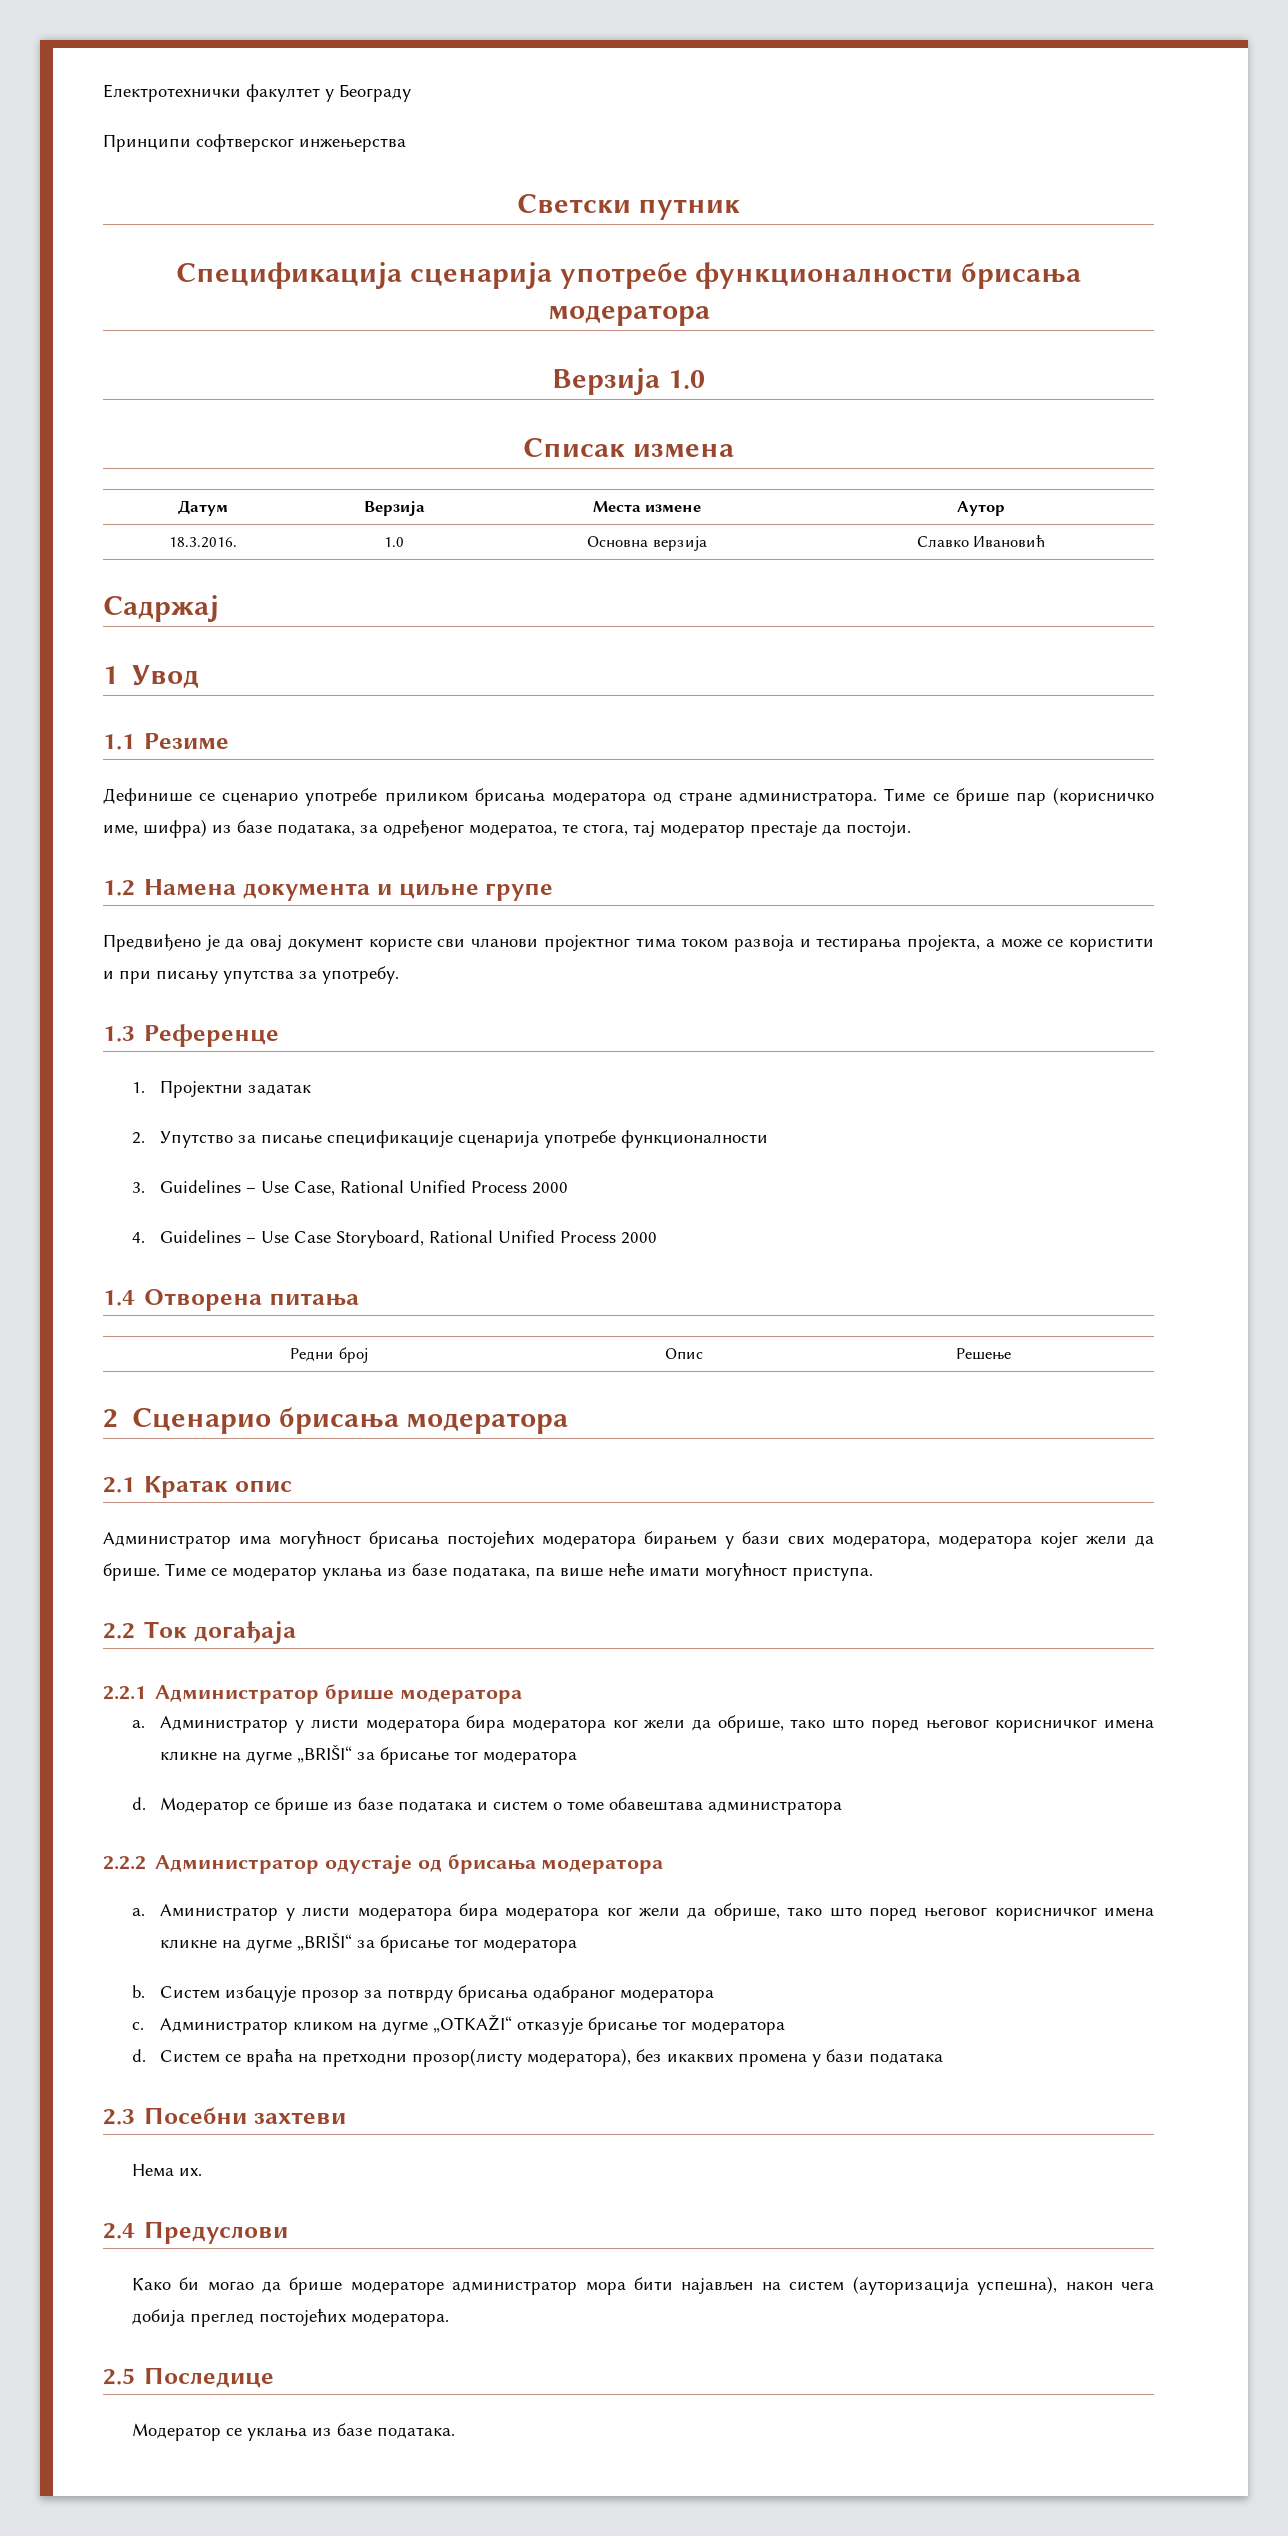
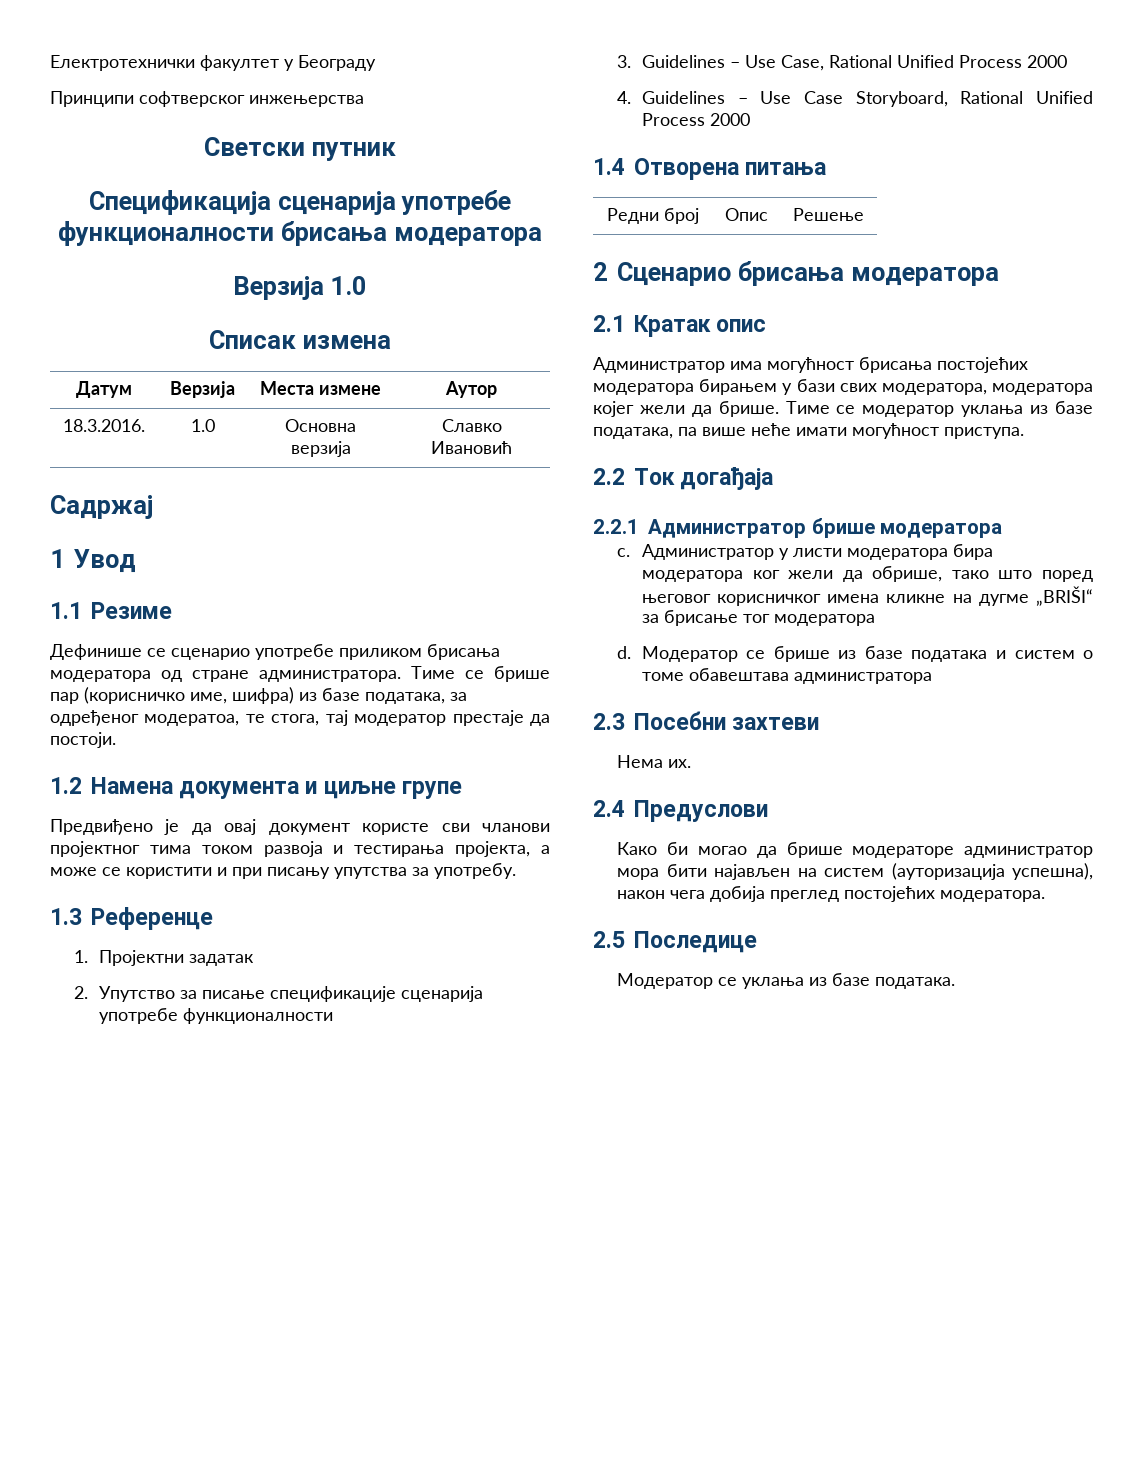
[131,1720,145,1728] a. -> [617,548,631,557] c.
[103,1854,664,1874] [131,1903,1154,1921] [160,1932,578,1953] [131,1985,715,2003] [131,2014,786,2035] [131,2048,944,2067] // 2.2.2 Администратор одустаје од брисања модератора // a. Аминистратор у листи модератора бира модератора ког жели да обрише, тако што поред његовог корисничког имена кликне на дугме „BRIŠI“ за брисање тог модератора // b. Систем избацује прозор за потврду брисања одабраног модератора // c. Администратор кликом на дугме „OTKAŽI“ отказује брисање тог модератора // d. Систем се враћа на претходни прозор(листу модератора), без икаквих промена у бази података -> (932, 678) none

